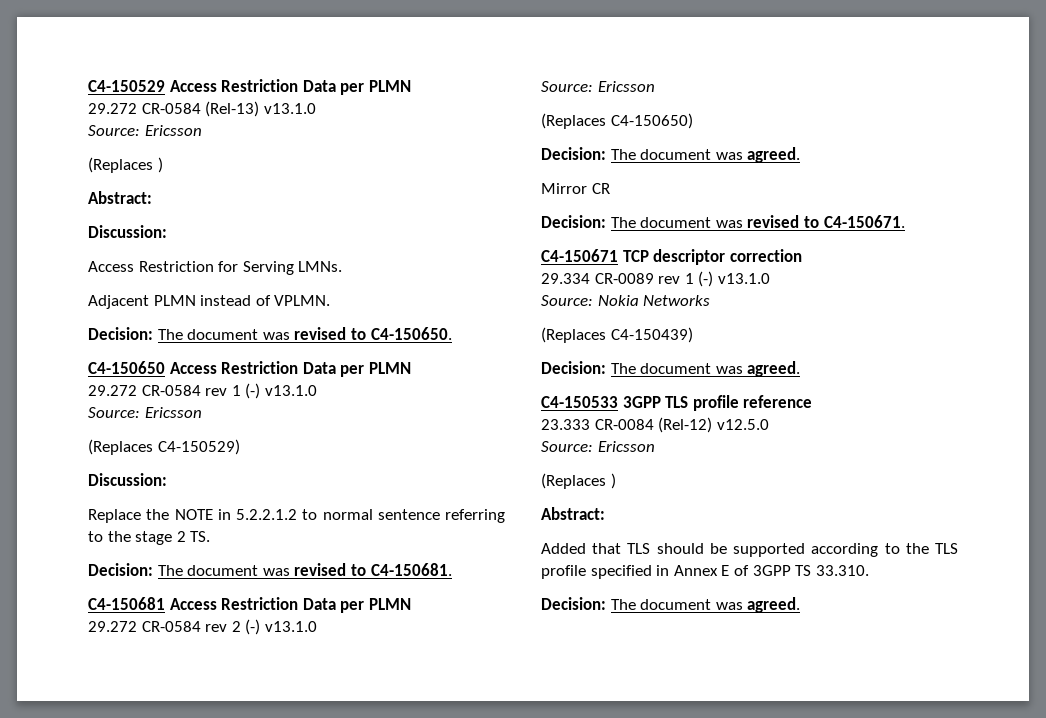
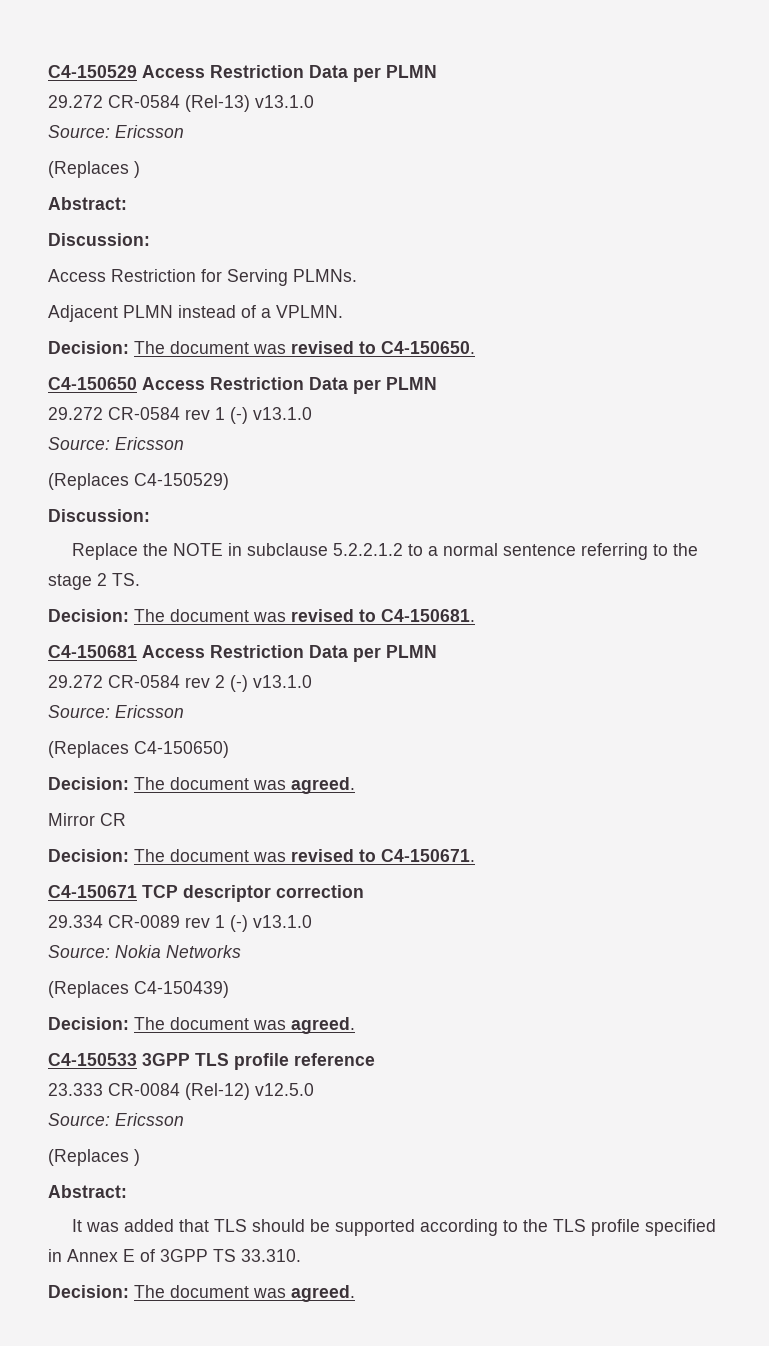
[298,261,343,272] LMNs. -> [293,269,357,282] PLMNs.
(271, 300) none -> [261,308,271,318] a
(231, 514) none -> [247,543,329,556] subclause
(318, 514) none -> [428,546,439,556] a
[541,543,586,554] Added -> [72,1219,175,1232] It was added

